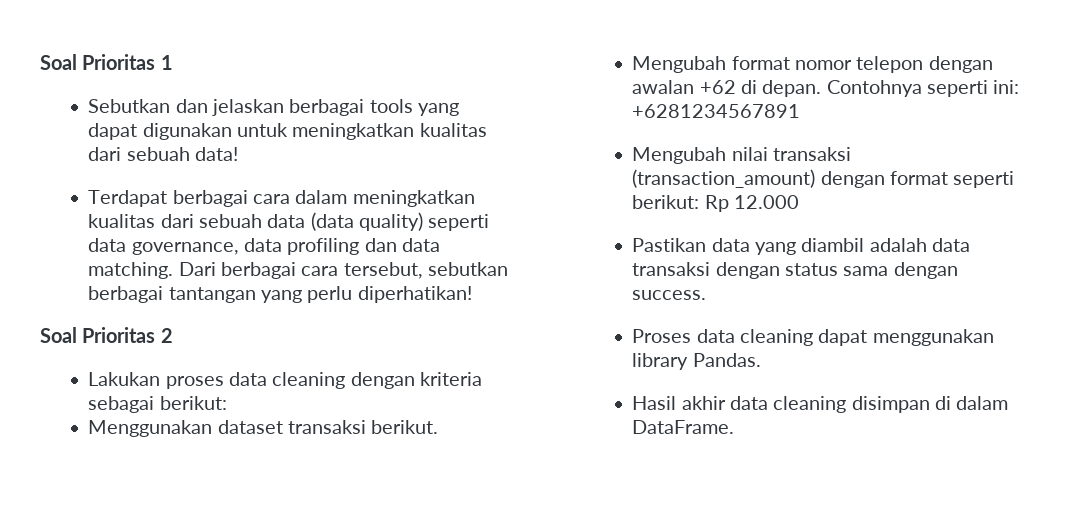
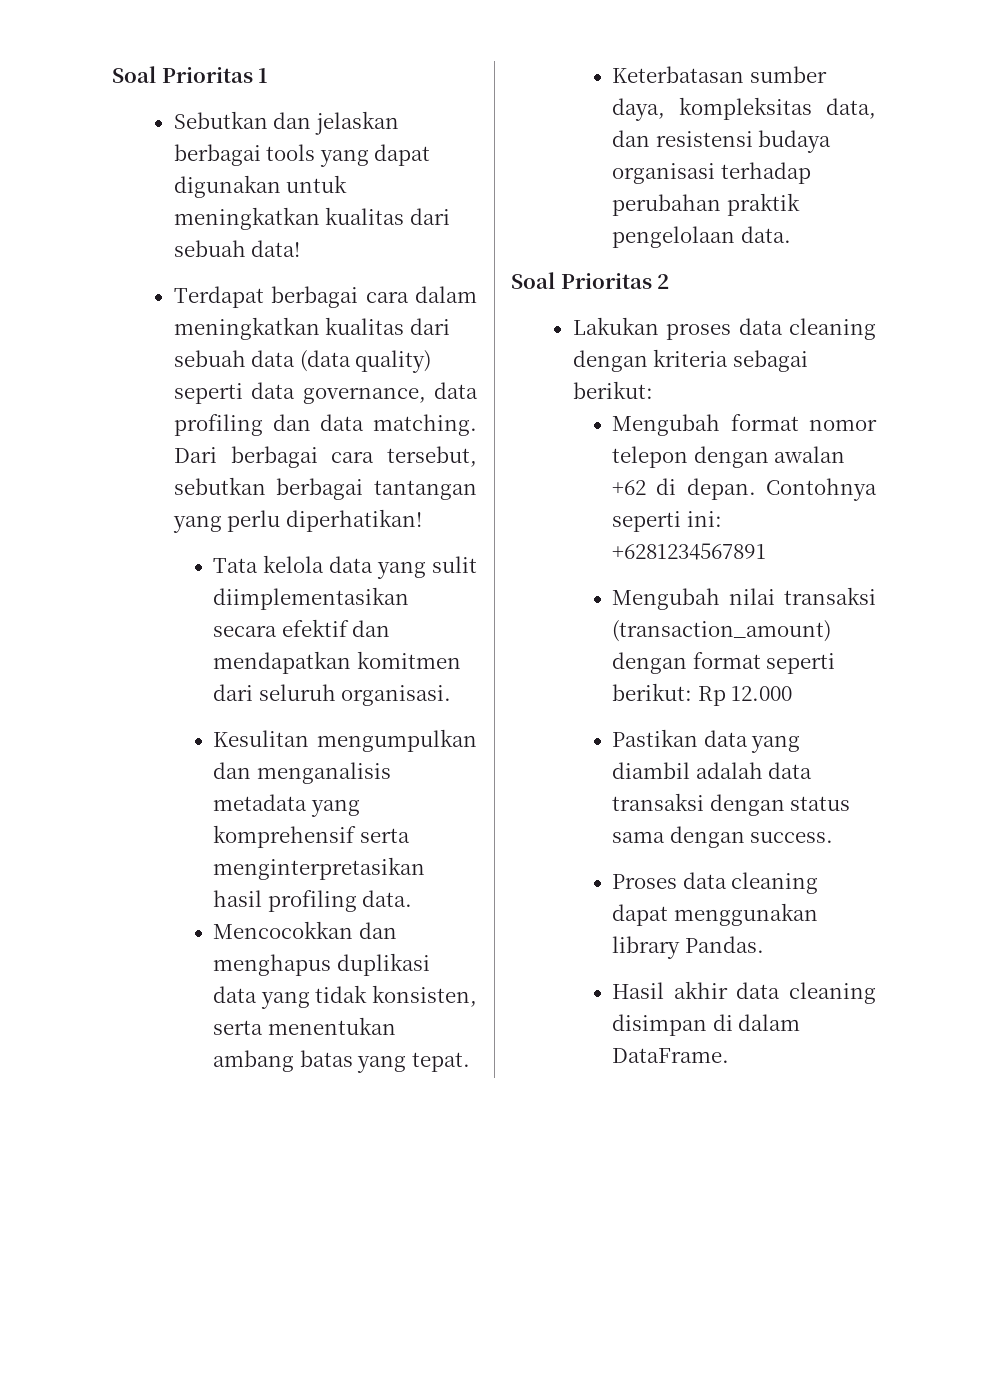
(472, 294) none -> [213,555,477,579] [213,587,410,610] [213,619,391,637] [213,651,461,674] [213,684,452,706] [213,729,477,752] [213,762,391,784] [213,794,360,817] [213,825,410,848] [213,857,426,880] [213,890,413,912] [213,921,397,939] [213,953,430,976] [213,985,477,1009] [213,1017,396,1035] [213,1050,470,1073] [612,66,827,83] [612,97,876,121] [612,130,832,153] [612,162,811,184] [612,193,800,216] [612,226,791,248] // Tata kelola data yang sulit diimplementasikan secara efektif dan mendapatkan komitmen dari seluruh organisasi. // Kesulitan mengumpulkan dan menganalisis metadata yang komprehensif serta menginterpretasikan hasil profiling data. // Mencocokkan dan menghapus duplikasi data yang tidak konsisten, serta menentukan ambang batas yang tepat. // Keterbatasan sumber daya, kompleksitas data, dan resistensi budaya organisasi terhadap perubahan praktik pengelolaan data.
[88,420,439,437] // Menggunakan dataset transaksi berikut. -> (653, 390) none

